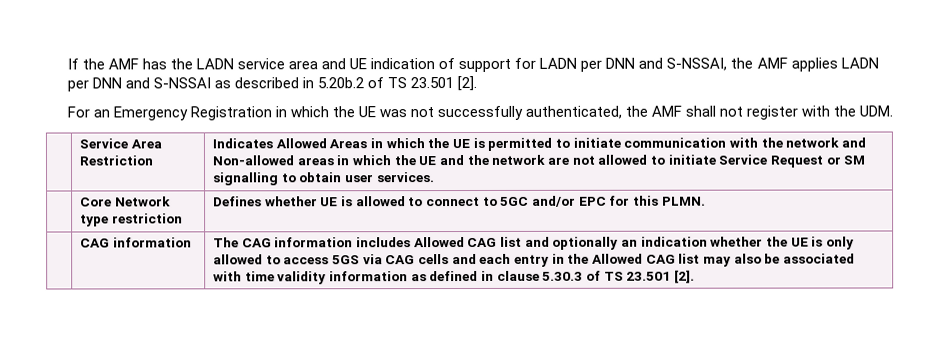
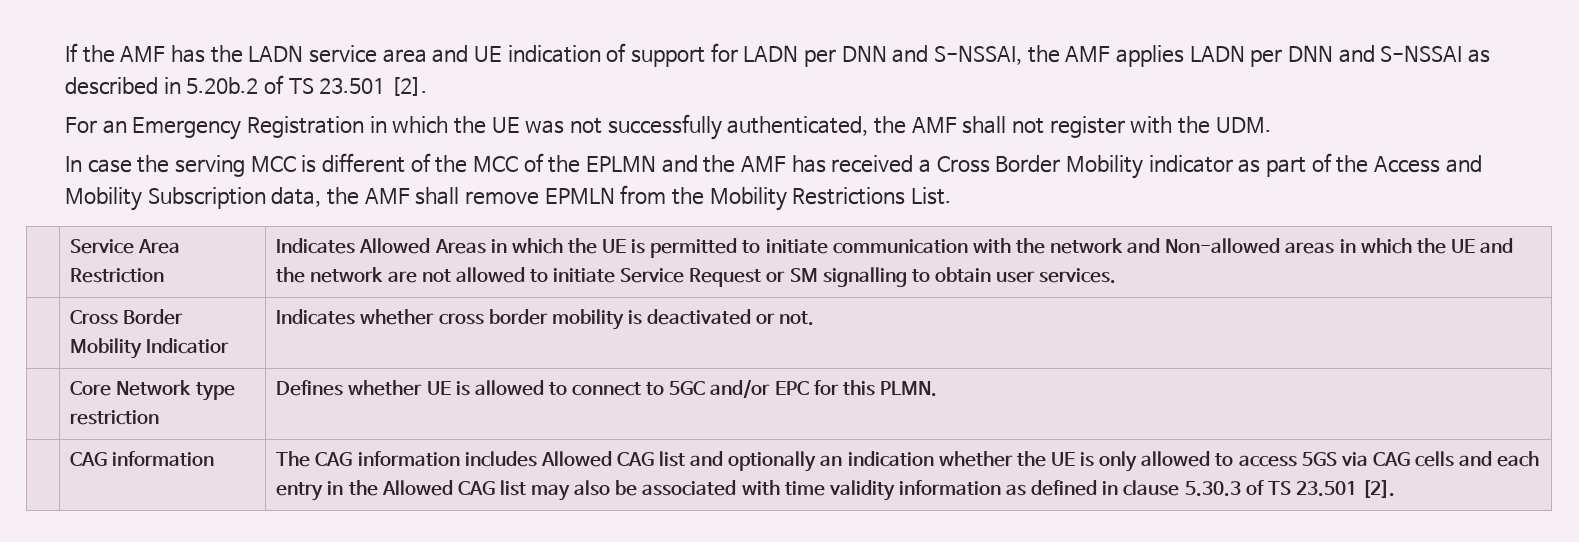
(894, 111) none -> [64,153,1482,179] [64,185,951,211] // In case the serving MCC is different of the MCC of the EPLMN and the AMF has received a Cross Border Mobility indicator as part of the Access and Mobility Subscription data, the AMF shall remove EPMLN from the Mobility Restrictions List.
(435, 177) none -> [70,309,184,325] [70,338,230,359] [276,309,815,330] // | Cross Border Mobility Indicatior | Indicates whether cross border mobility is deactivated or not.

